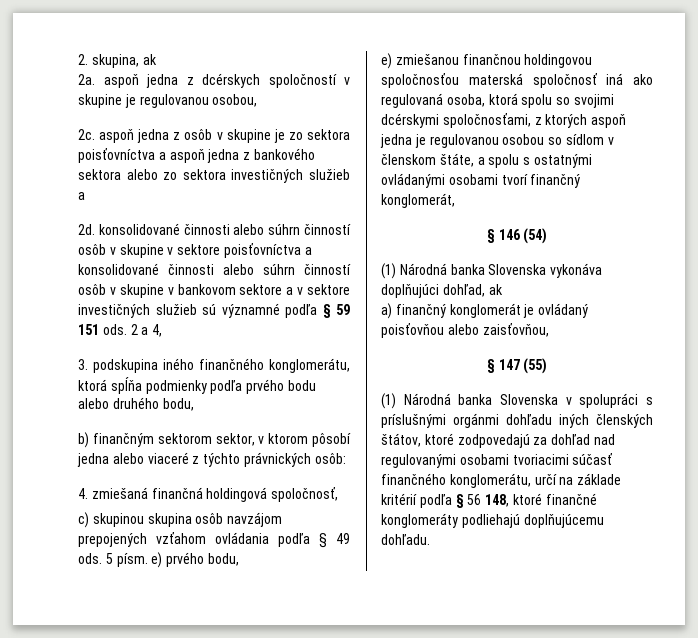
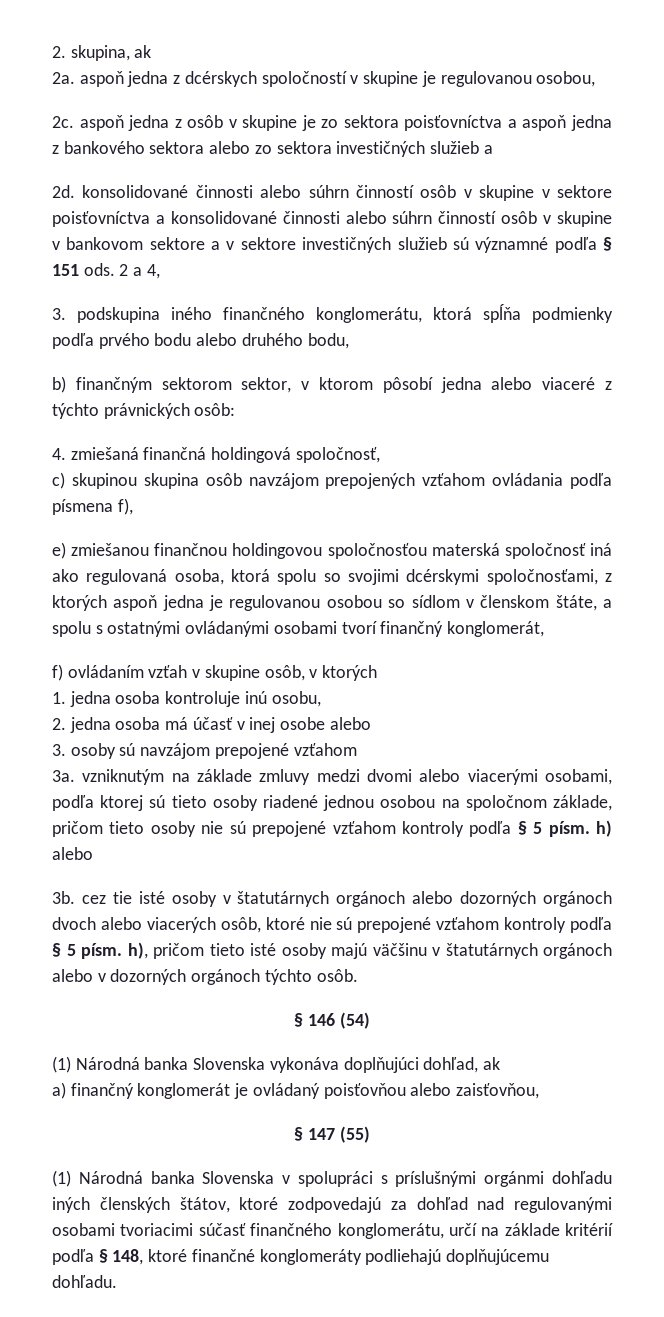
[336,304,350,315] 59 -> (613, 244) none
[319,533,350,548] [78,552,239,568] § 49 ods. 5 písm. e) prvého bodu, -> [52,498,133,515] písmena f),
(455, 200) none -> [52,664,378,681] [52,691,321,707] [52,717,371,733] [52,743,357,759] [52,769,612,785] [52,795,612,811] [52,820,612,837] [52,847,93,860] [52,891,612,907] [52,917,612,933] [52,942,612,959] [52,969,358,985] // f) ovládaním vzťah v skupine osôb, v ktorých // 1. jedna osoba kontroluje inú osobu, // 2. jedna osoba má účasť v inej osobe alebo // 3. osoby sú navzájom prepojené vzťahom // 3a. vzniknutým na základe zmluvy medzi dvomi alebo viacerými osobami, podľa ktorej sú tieto osoby riadené jednou osobou na spoločnom základe, pričom tieto osoby nie sú prepojené vzťahom kontroly podľa § 5 písm. h) alebo // 3b. cez tie isté osoby v štatutárnych orgánoch alebo dozorných orgánoch dvoch alebo viacerých osôb, ktoré nie sú prepojené vzťahom kontroly podľa § 5 písm. h), pričom tieto isté osoby majú väčšinu v štatutárnych orgánoch alebo v dozorných orgánoch týchto osôb.
[467,494,482,505] 56 -> (108, 1256) none

